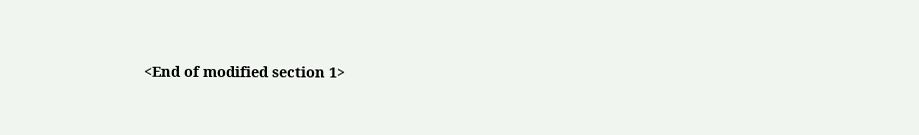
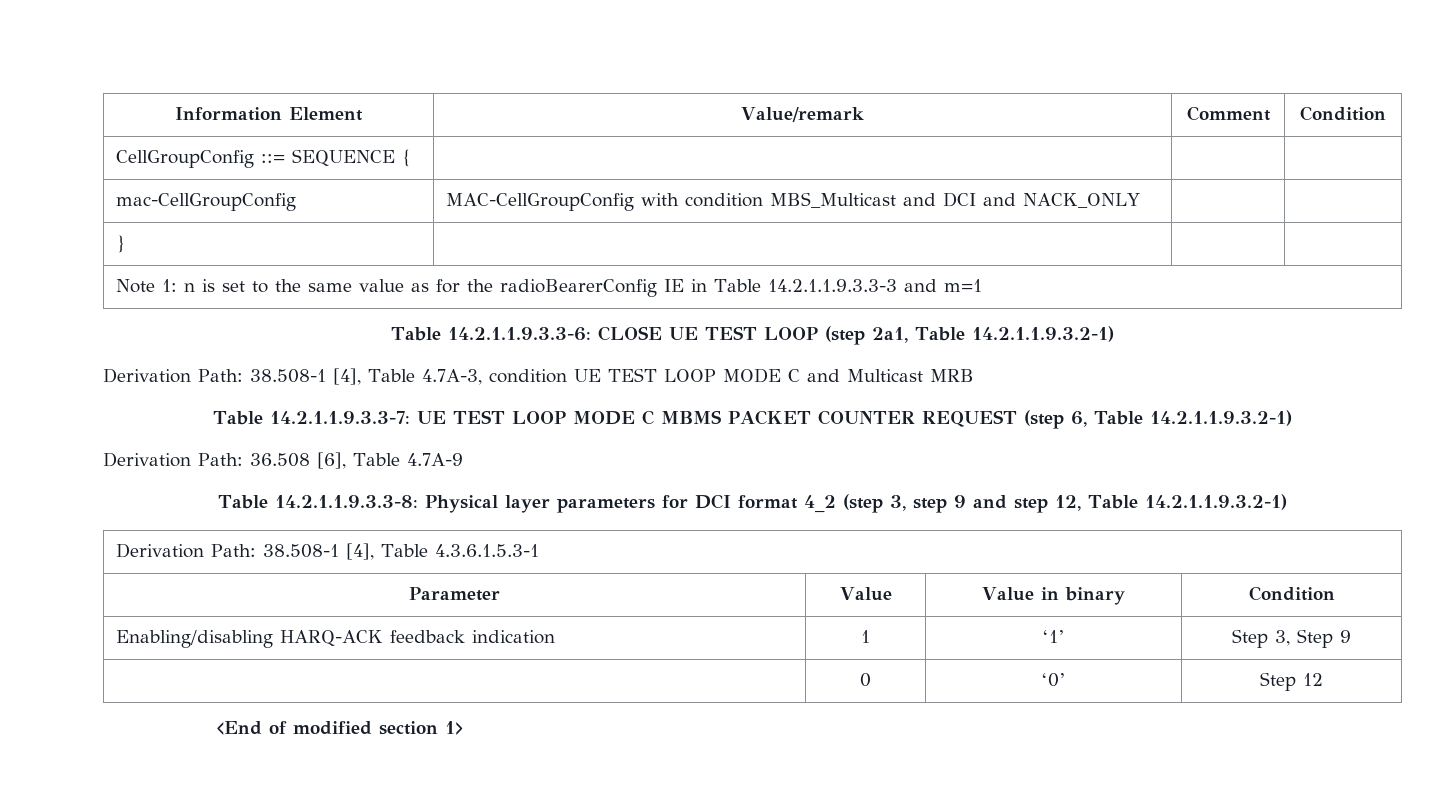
(142, 71) none -> [175,107,363,121] [741,107,865,122] [1186,106,1271,121] [1300,106,1386,121] [116,149,413,168] [116,193,297,211] [446,192,1141,211] [116,235,127,253] [116,279,983,297] [391,326,1114,345] [103,368,974,385] [212,410,1293,429] [103,452,463,469] [218,494,1287,513] [116,543,540,560] [409,587,500,601] [839,587,892,601] [982,587,1125,605] [1248,586,1335,601] [116,630,556,648] [861,630,870,643] [1042,630,1065,643] [1232,629,1352,648] [860,673,871,687] [1041,673,1066,687] [1260,672,1323,691] Information Element | Value/remark | Comment | Condition // CellGroupConfig ::= SEQUENCE { | | | // mac-CellGroupConfig | MAC-CellGroupConfig with condition MBS_Multicast and DCI and NACK_ONLY | | // } | | | // Note 1: n is set to the same value as for the radioBearerConfig IE in Table 14.2.1.1.9.3.3-3 and m=1 // Table 14.2.1.1.9.3.3-6: CLOSE UE TEST LOOP (step 2a1, Table 14.2.1.1.9.3.2-1) // Derivation Path: 38.508-1 [4], Table 4.7A-3, condition UE TEST LOOP MODE C and Multicast MRB // Table 14.2.1.1.9.3.3-7: UE TEST LOOP MODE C MBMS PACKET COUNTER REQUEST (step 6, Table 14.2.1.1.9.3.2-1) // Derivation Path: 36.508 [6], Table 4.7A-9 // Table 14.2.1.1.9.3.3-8: Physical layer parameters for DCI format 4_2 (step 3, step 9 and step 12, Table 14.2.1.1.9.3.2-1) // Derivation Path: 38.508-1 [4], Table 4.3.6.1.5.3-1 // Parameter | Value | Value in binary | Condition // Enabling/disabling HARQ-ACK feedback indication | 1 | ‘1’ | Step 3, Step 9 // | 0 | ‘0’ | Step 12 //

